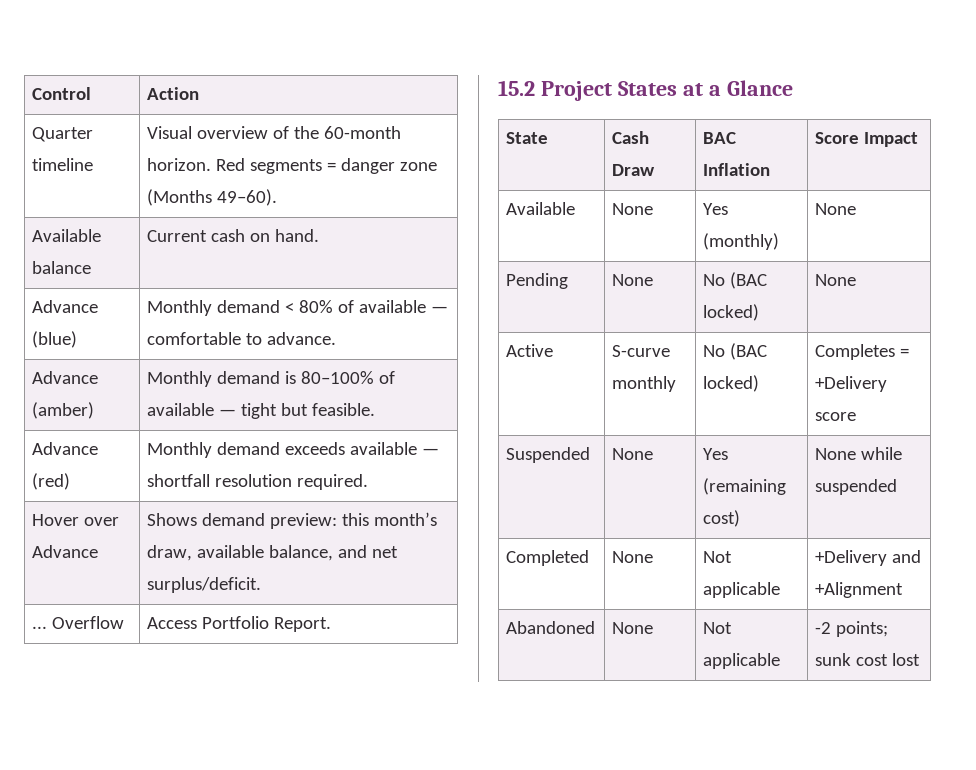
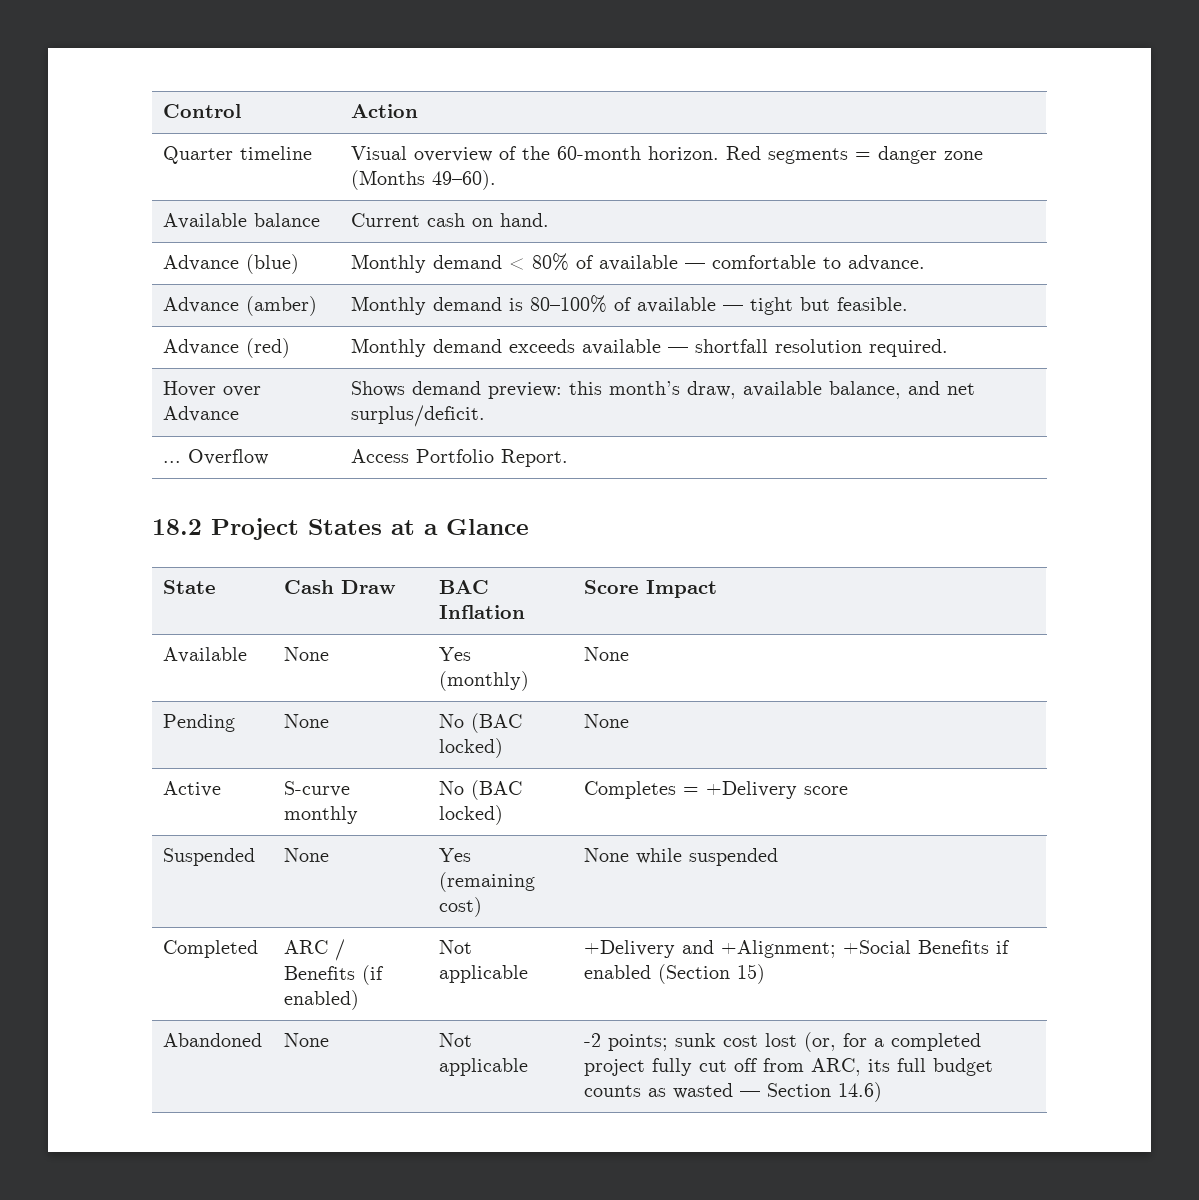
[498,80,535,96] 15.2 -> [152,519,202,535] 18.2
[612,551,654,563] | None -> [283,939,345,961] [283,965,384,985] [283,990,359,1010] | ARC / Benefits (if enabled)
[815,582,904,598] +Alignment -> [720,940,1010,958] [583,964,765,984] +Alignment; +Social Benefits if enabled (Section 15)
(921, 659) none -> [803,1032,981,1052] [583,1058,993,1076] [583,1082,882,1102] (or, for a completed project fully cut off from ARC, its full budget counts as wasted — Section 14.6)

